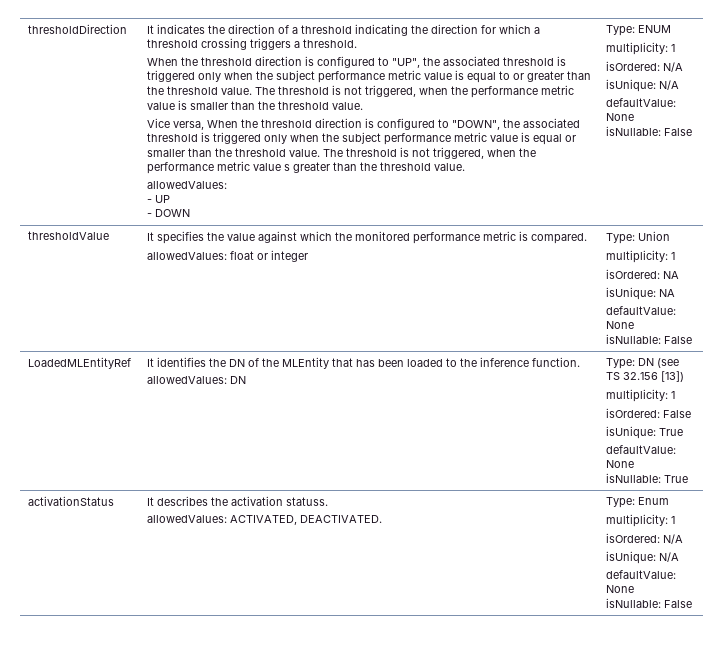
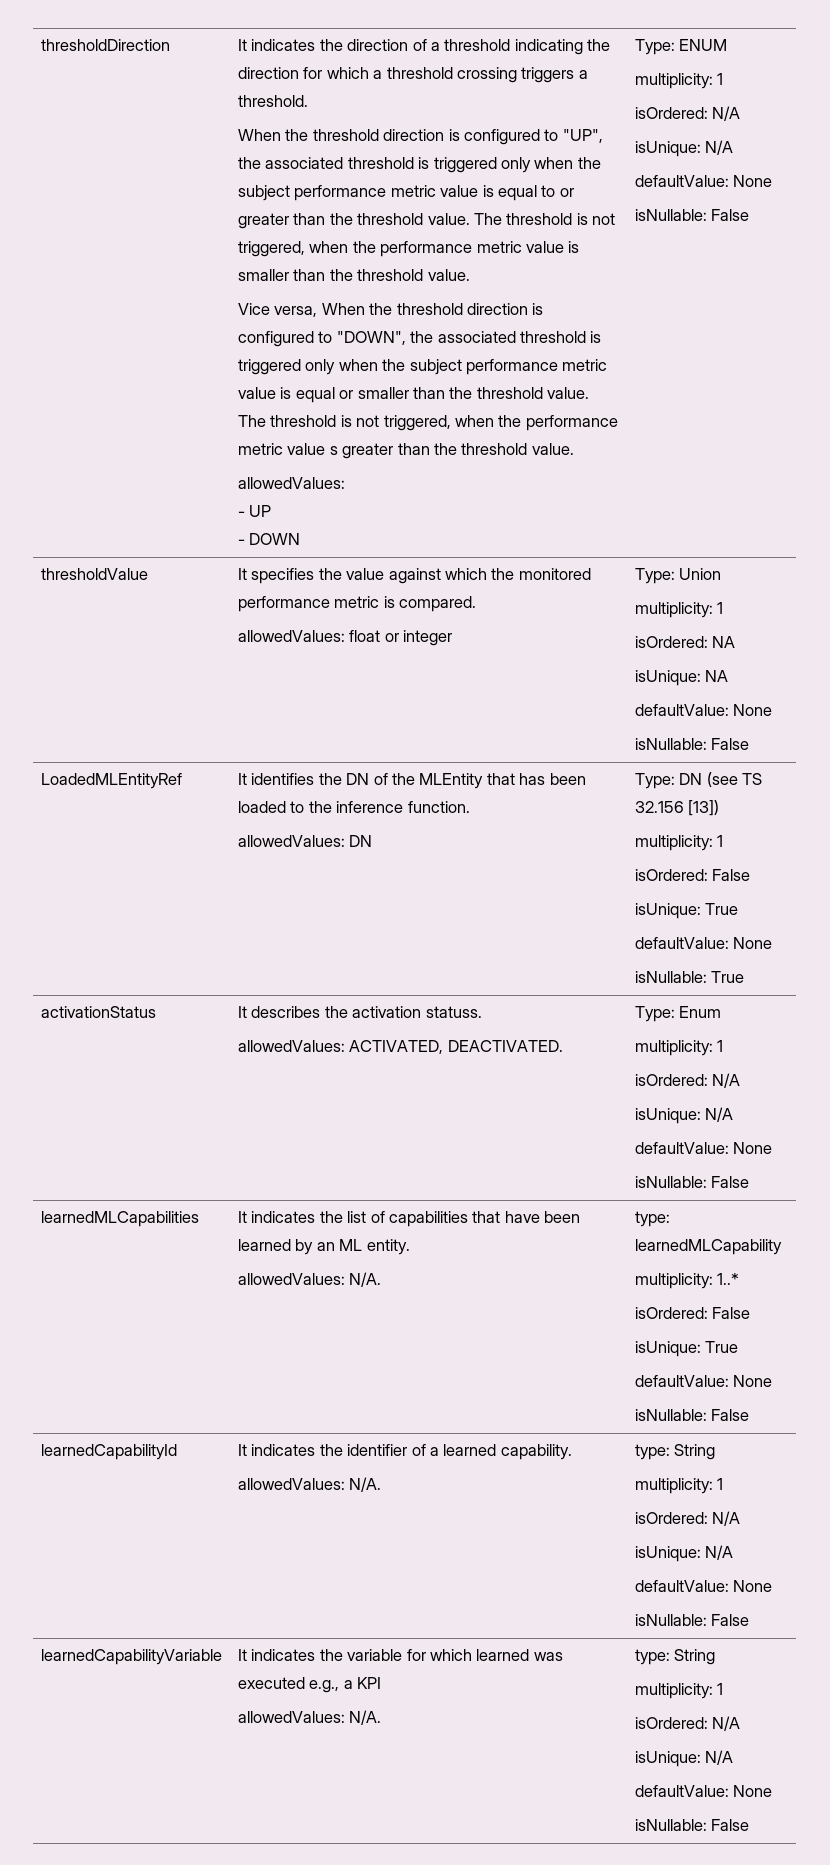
(692, 604) none -> [40,1211,199,1227] [237,1211,581,1227] [237,1239,410,1255] [237,1272,382,1287] [634,1211,670,1227] [634,1239,782,1255] [634,1273,740,1289] [634,1307,751,1319] [634,1341,739,1357] [634,1375,773,1387] [634,1409,750,1421] [40,1444,177,1460] [237,1444,572,1460] [237,1477,382,1492] [634,1444,716,1460] [634,1478,724,1494] [634,1511,741,1526] [634,1545,734,1562] [634,1580,773,1592] [634,1614,750,1626] [40,1649,222,1665] [237,1649,563,1661] [237,1677,382,1693] [237,1710,382,1725] [634,1649,716,1665] [634,1683,724,1699] [634,1716,741,1731] [634,1750,734,1767] [634,1785,773,1797] [634,1819,750,1831] // learnedMLCapabilities | It indicates the list of capabilities that have been learned by an ML entity. // allowedValues: N/A. | type: learnedMLCapability // multiplicity: 1..* // isOrdered: False // isUnique: True // defaultValue: None // isNullable: False // learnedCapabilityId | It indicates the identifier of a learned capability. // allowedValues: N/A. | type: String // multiplicity: 1 // isOrdered: N/A // isUnique: N/A // defaultValue: None // isNullable: False // learnedCapabilityVariable | It indicates the variable for which learned was executed e.g., a KPI // allowedValues: N/A. | type: String // multiplicity: 1 // isOrdered: N/A // isUnique: N/A // defaultValue: None // isNullable: False

